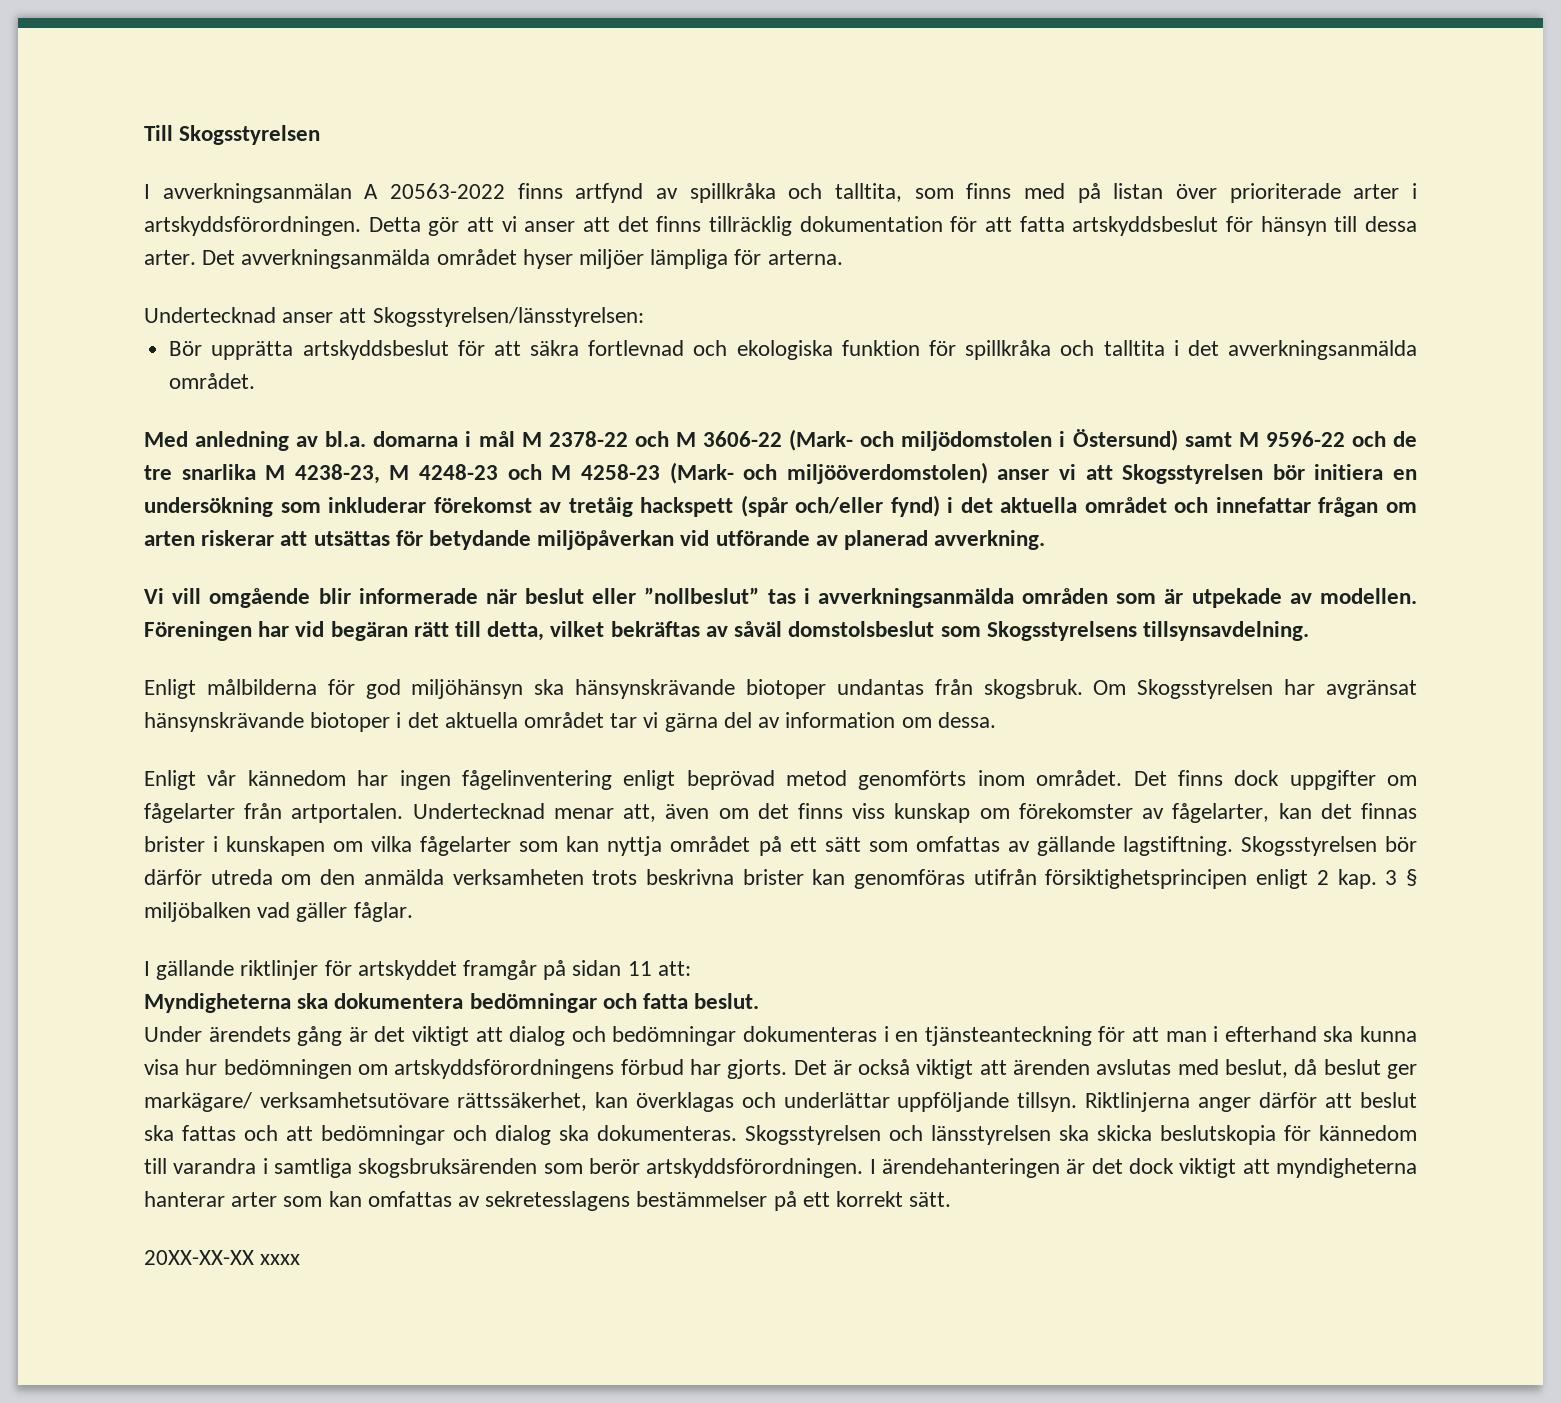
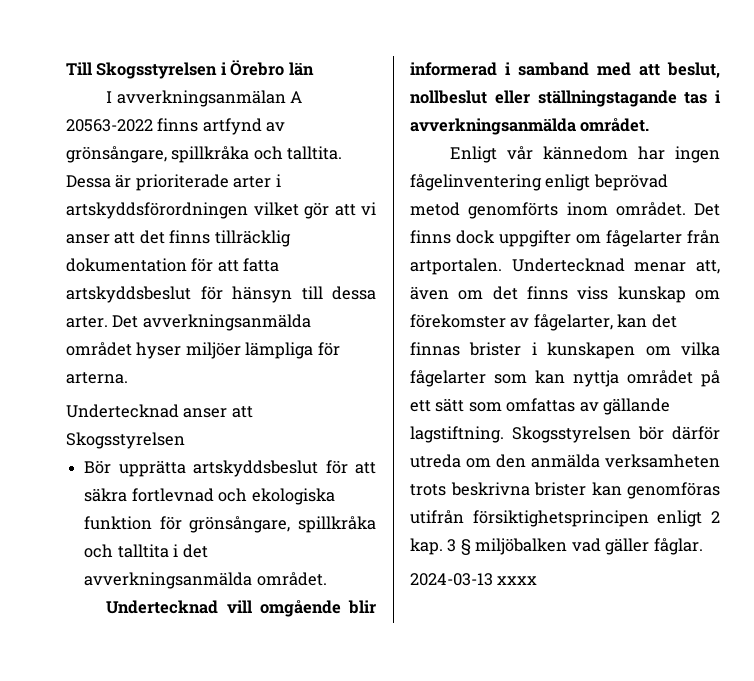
(321, 135) none -> [220,60,314,76] i Örebro län
[689,183,1217,203] spillkråka och talltita, som finns med på listan över -> [66,146,343,163] [66,175,132,188] grönsångare, spillkråka och talltita. Dessa är
[144,216,421,236] artskyddsförordningen. Detta -> [66,202,299,219] artskyddsförordningen vilket
[372,307,644,327] Skogsstyrelsen/länsstyrelsen: -> [66,432,185,449] Skogsstyrelsen
(956, 348) none -> [189,516,291,533] grönsångare,
[144,429,1417,451] [144,462,1417,484] [144,495,1417,517] [144,530,1046,550] [144,587,1417,608] [144,621,1309,641] [144,679,1418,699] [144,712,996,732] Med anledning av bl.a. domarna i mål M 2378-22 och M 3606-22 (Mark- och miljödomstolen i Östersund) samt M 9596-22 och de tre snarlika M 4238-23, M 4248-23 och M 4258-23 (Mark- och miljööverdomstolen) anser vi att Skogsstyrelsen bör initiera en undersökning som inkluderar förekomst av tretåig hackspett (spår och/eller fynd) i det aktuella området och innefattar frågan om arten riskerar att utsättas för betydande miljöpåverkan vid utförande av planerad avverkning. // Vi vill omgående blir informerade när beslut eller ”nollbeslut” tas i avverkningsanmälda områden som är utpekade av modellen. Föreningen har vid begäran rätt till detta, vilket bekräftas av såväl domstolsbeslut som Skogsstyrelsens tillsynsavdelning. // Enligt målbilderna för god miljöhänsyn ska hänsynskrävande biotoper undantas från skogsbruk. Om Skogsstyrelsen har avgränsat hänsynskrävande biotoper i det aktuella området tar vi gärna del av information om dessa. -> [106,599,376,617] [410,62,720,78] [410,90,721,107] [410,117,650,135] Undertecknad vill omgående blir informerad i samband med att beslut, nollbeslut eller ställningstagande tas i avverkningsanmälda området.
[144,960,691,980] [144,993,760,1013] [144,1026,1417,1046] [144,1059,1417,1079] [144,1092,1417,1112] [144,1125,1417,1145] [144,1158,1417,1178] [144,1191,952,1211] [144,1250,254,1265] I gällande riktlinjer för artskyddet framgår på sidan 11 att: // Myndigheterna ska dokumentera bedömningar och fatta beslut. // Under ärendets gång är det viktigt att dialog och bedömningar dokumenteras i en tjänsteanteckning för att man i efterhand ska kunna visa hur bedömningen om artskyddsförordningens förbud har gjorts. Det är också viktigt att ärenden avslutas med beslut, då beslut ger markägare/ verksamhetsutövare rättssäkerhet, kan överklagas och underlättar uppföljande tillsyn. Riktlinjerna anger därför att beslut ska fattas och att bedömningar och dialog ska dokumenteras. Skogsstyrelsen och länsstyrelsen ska skicka beslutskopia för kännedom till varandra i samtliga skogsbruksärenden som berör artskyddsförordningen. I ärendehanteringen är det dock viktigt att myndigheterna hanterar arter som kan omfattas av sekretesslagens bestämmelser på ett korrekt sätt. // 20XX-XX-XX -> [410,573,493,586] 2024-03-13

